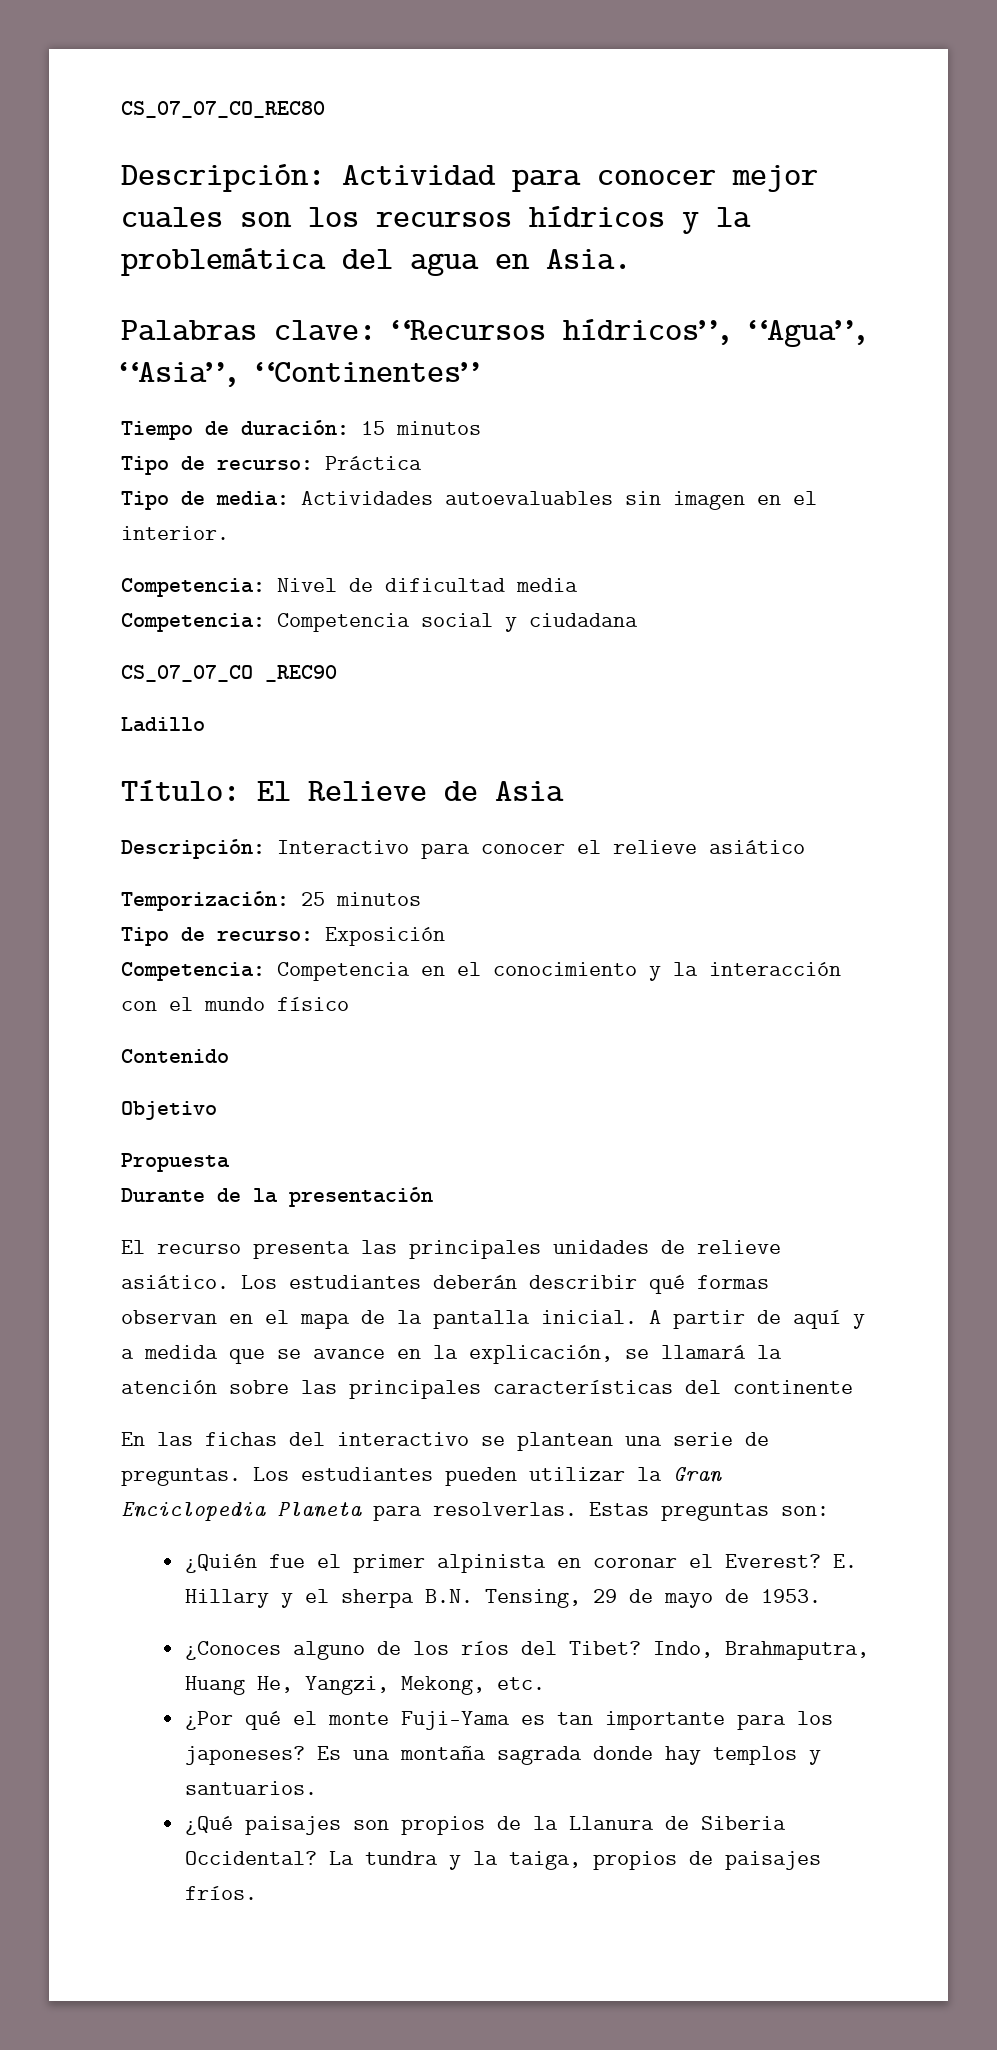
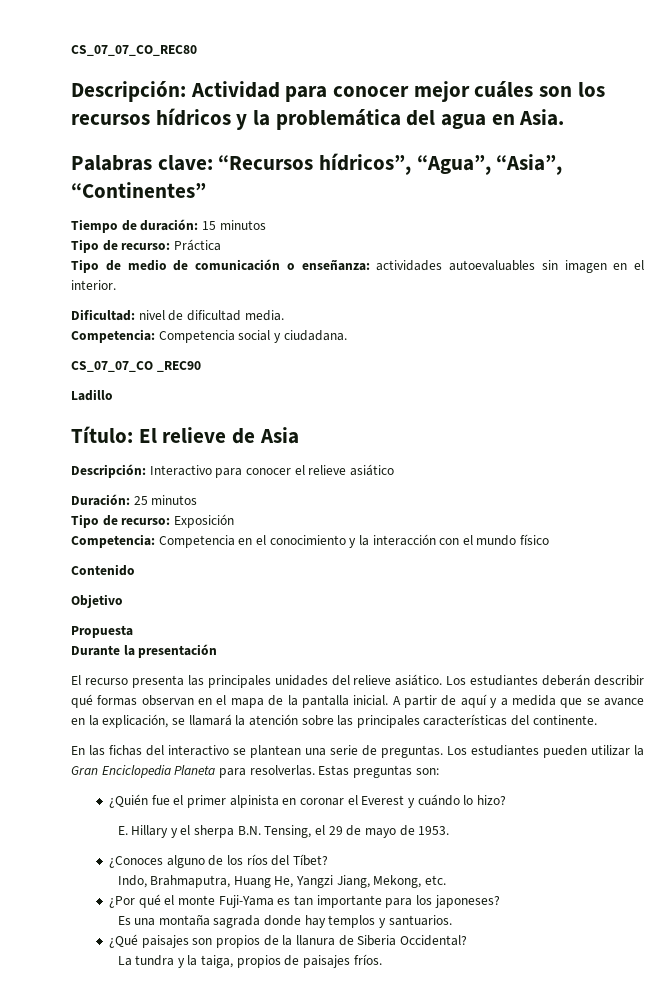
[121,207,223,228] cuales -> [474,81,534,98] cuáles
[216,491,433,506] media: Actividades -> [127,259,443,271] medio de comunicación o enseñanza: actividades
[121,578,337,597] Competencia: Nivel -> [71,309,165,321] Dificultad: nivel
[516,578,578,592] media -> [244,310,284,321] media.
[529,613,638,627] ciudadana -> [283,330,347,341] ciudadana.
[308,781,427,801] Relieve -> [162,427,227,443] relieve
[121,891,289,911] Temporización: -> [71,494,130,506] Duración:
[217,1188,241,1202] de -> (120, 650) none
[661,1240,685,1254] de -> [331,675,350,686] del
[733,1380,853,1394] continente -> [532,715,597,725] continente.
[724,1554,821,1568] Everest? -> [361,794,506,808] Everest y cuándo lo hizo? //
(581, 1598) none -> [315,825,326,835] el
[568,1641,641,1655] Tibet? -> [292,854,328,866] Tíbet? //
[304,1676,389,1695] Yangzi, -> [296,875,370,888] Yangzi Jiang,
(305, 1755) none -> (500, 901) //
[568,1816,654,1830] Llanura -> [295,935,335,946] llanura
(317, 1858) none -> (467, 940) //

